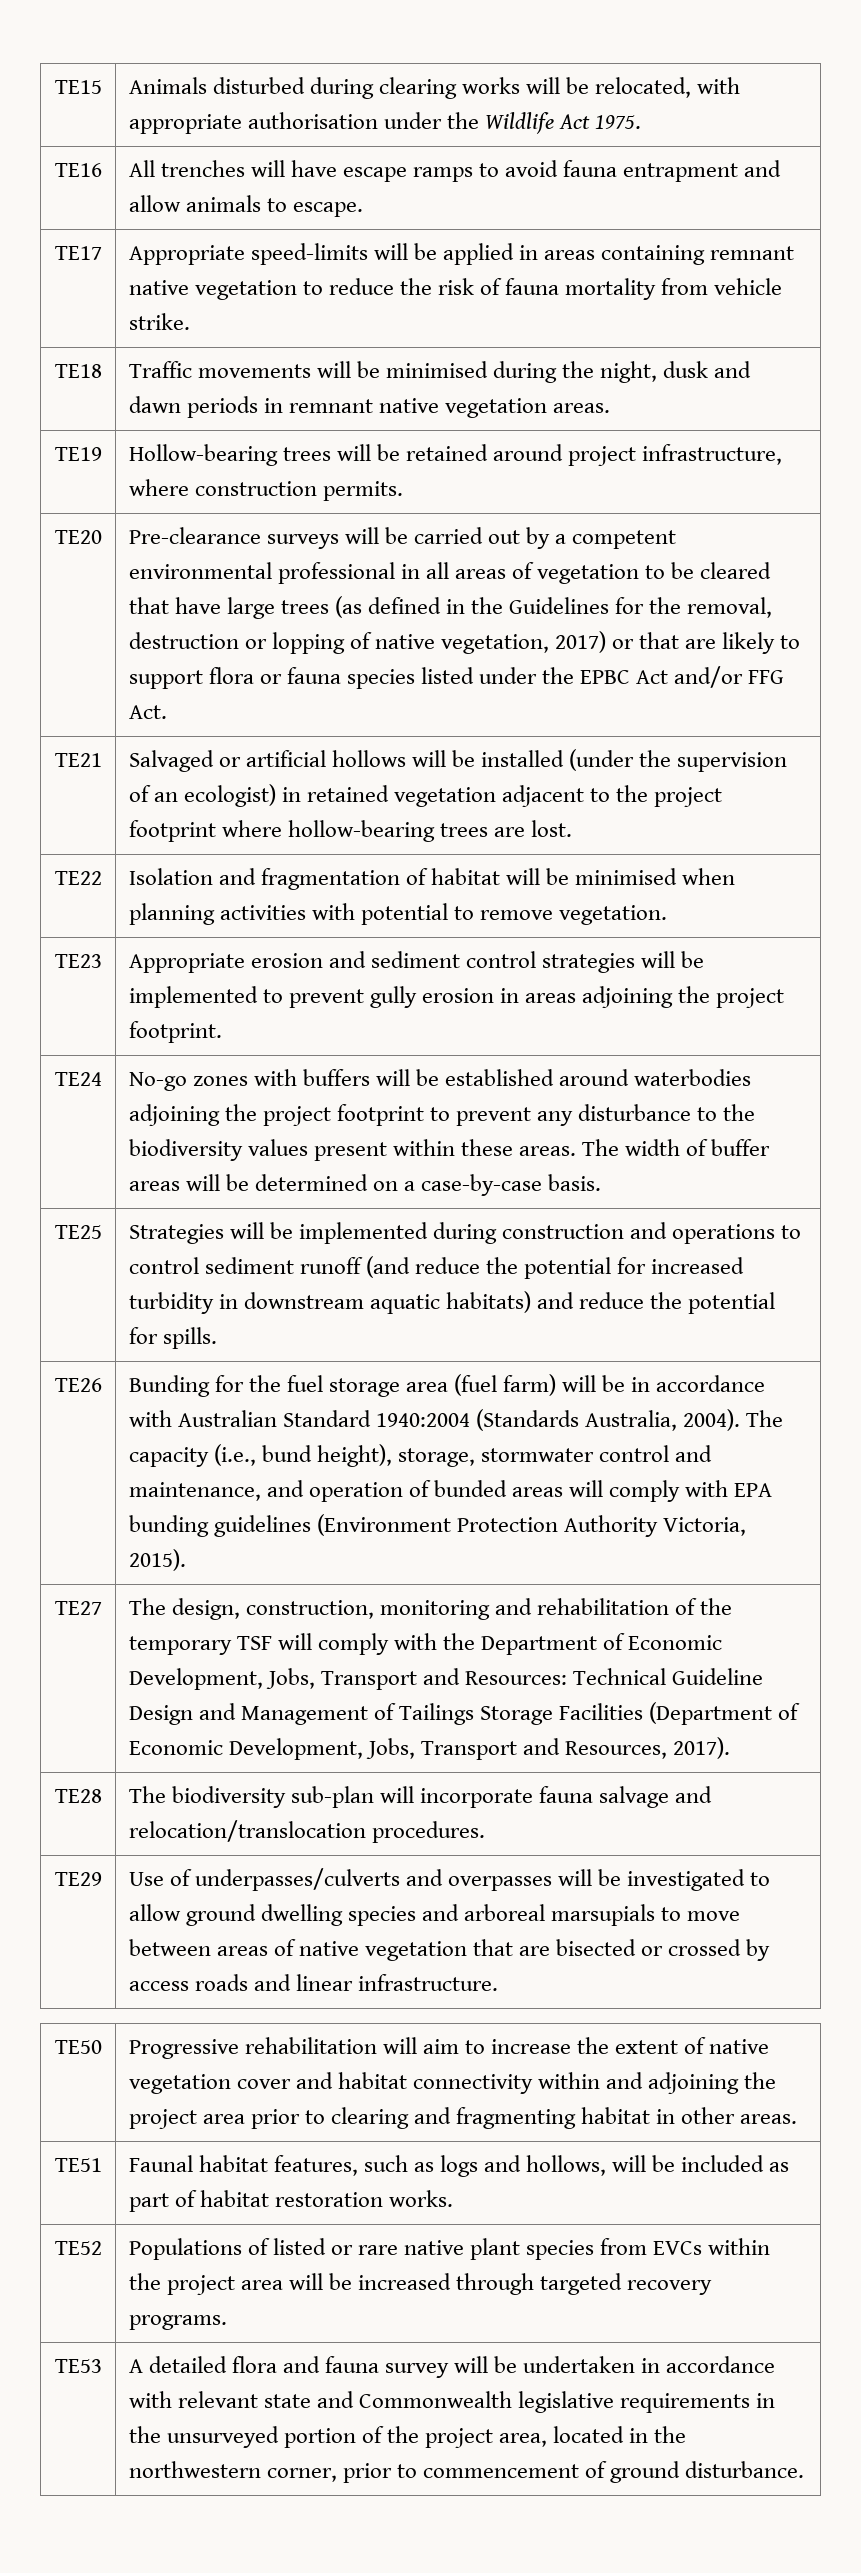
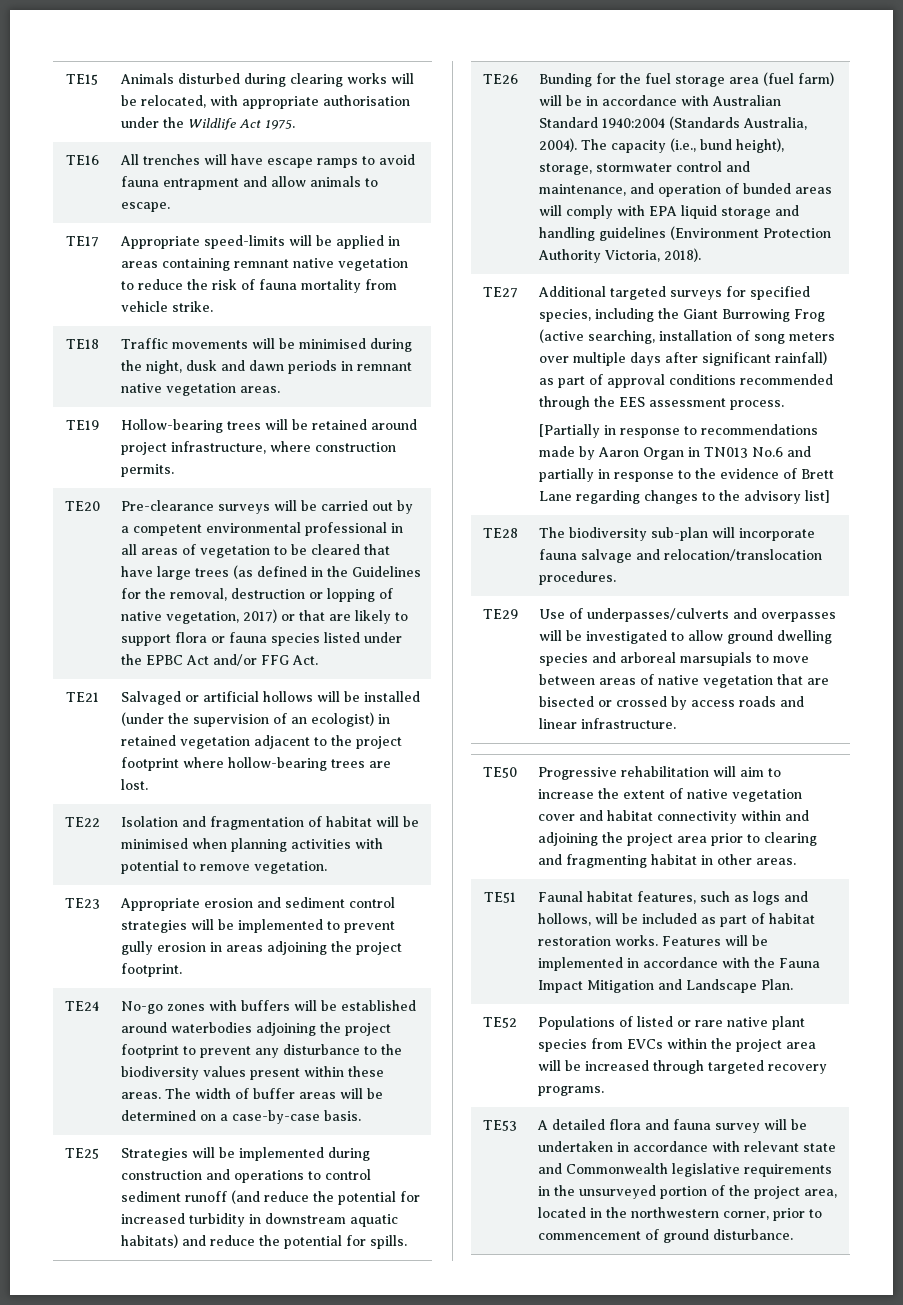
[128,1515,209,1537] bunding -> [680,205,799,219] [538,227,595,241] liquid storage and handling
[128,1549,186,1571] 2015). -> [663,248,701,262] 2018).
[128,1598,733,1620] [128,1633,723,1655] [128,1668,763,1690] [128,1702,801,1725] [128,1737,730,1760] The design, construction, monitoring and rehabilitation of the temporary TSF will comply with the Department of Economic Development, Jobs, Transport and Resources: Technical Guideline Design and Management of Tailings Storage Facilities (Department of Economic Development, Jobs, Transport and Resources, 2017). -> [537,286,810,300] [538,308,825,322] [538,329,835,344] [538,351,827,366] [538,374,833,388] [538,396,784,410] [538,424,818,438] [538,446,811,460] [538,468,834,482] [538,490,830,504] Additional targeted surveys for specified species, including the Giant Burrowing Frog (active searching, installation of song meters over multiple days after significant rainfall) as part of approval conditions recommended through the EES assessment process. // [Partially in response to recommendations made by Aaron Organ in TN013 No.6 and partially in response to the evidence of Brett Lane regarding changes to the advisory list]
(453, 2198) none -> [661,935,768,946] [537,957,820,971] [537,979,793,993] Features will be implemented in accordance with the Fauna Impact Mitigation and Landscape Plan.

